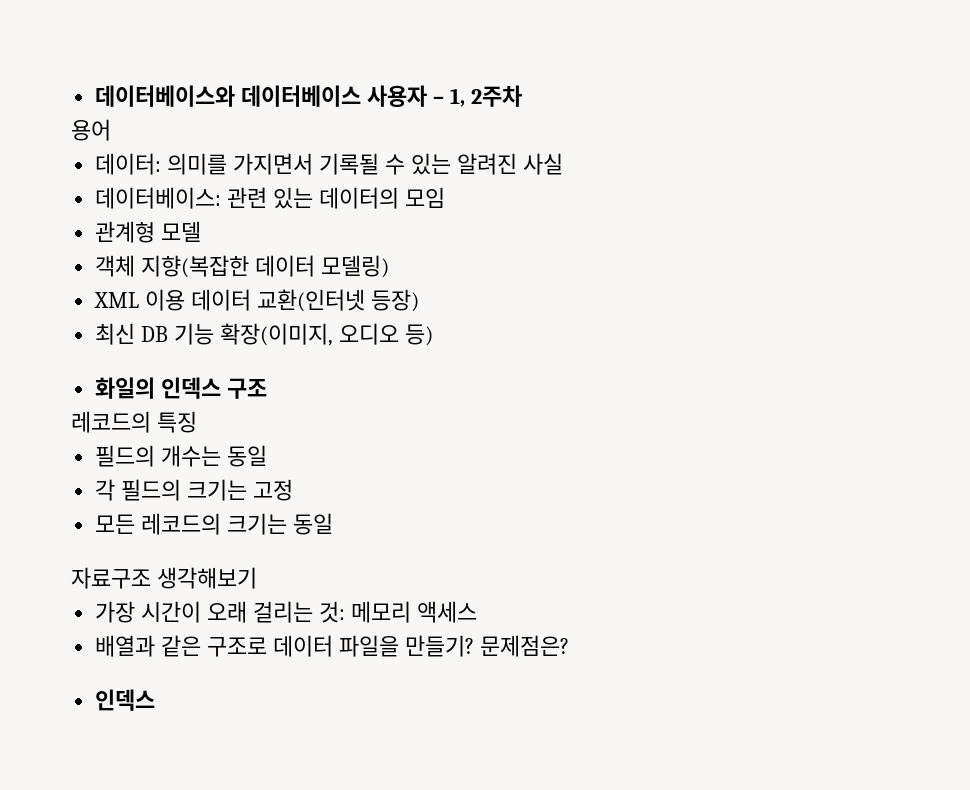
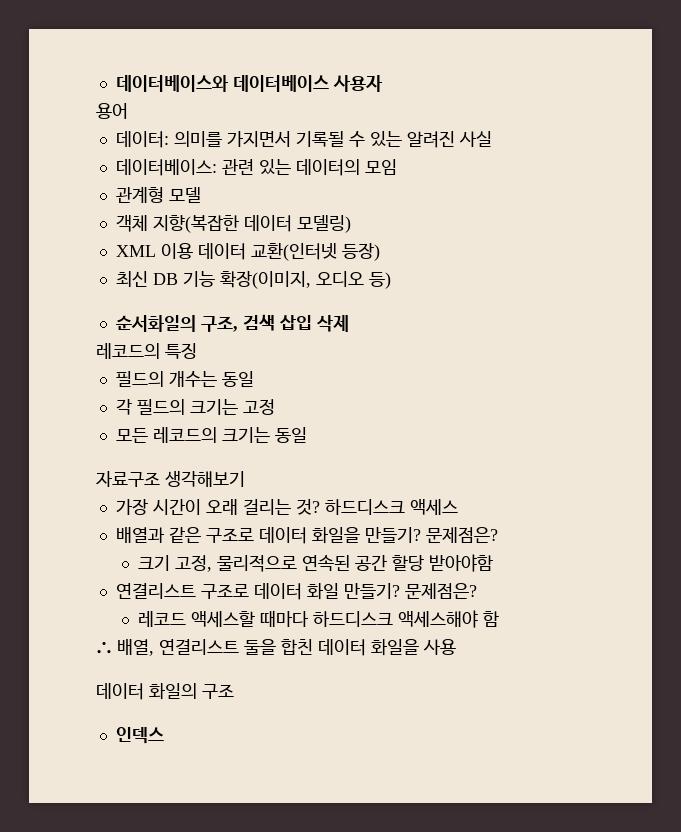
[433,85,522,107] – 1, 2주차 -> (383, 83) none
[95,377,268,399] 화일의 인덱스 구조 -> [115,314,349,332] 순서화일의 구조, 검색 삽입 삭제
[318,601,411,623] 것: 메모리 -> [295,499,405,515] 것? 하드디스크
[338,635,569,657] 파일을 만들기? 문제점은? -> [311,526,498,544] [138,554,494,572] [115,582,477,600] [138,610,500,628] [96,638,456,656] [96,682,234,700] 화일을 만들기? 문제점은? // 크기 고정, 물리적으로 연속된 공간 할당 받아야함 // 연결리스트 구조로 데이터 화일 만들기? 문제점은? // 레코드 액세스할 때마다 하드디스크 액세스해야 함 // ∴ 배열, 연결리스트 둘을 합친 데이터 화일을 사용 // 데이터 화일의 구조

